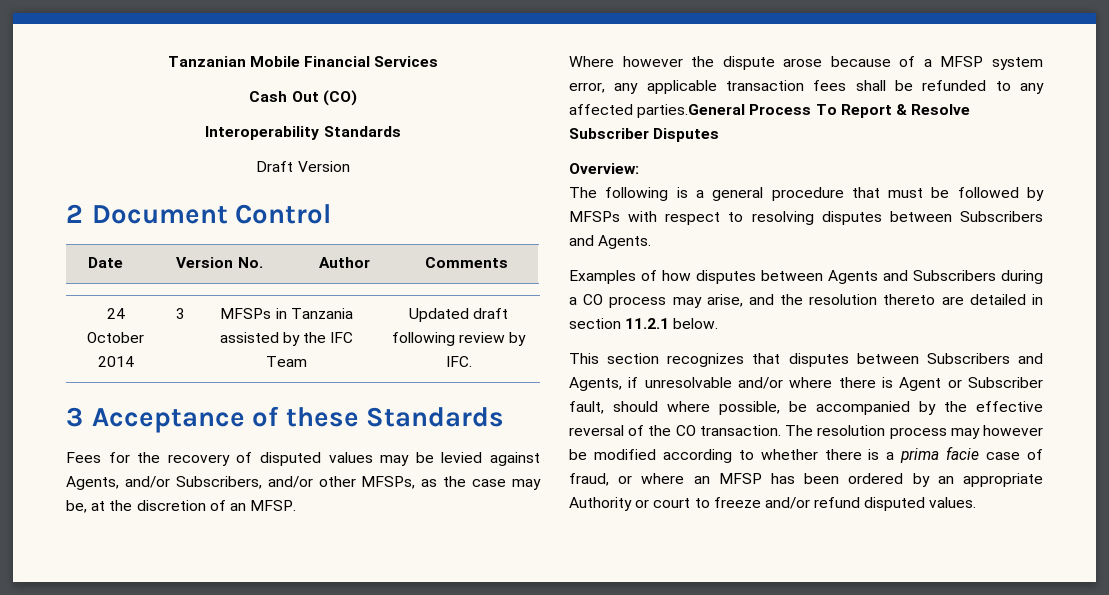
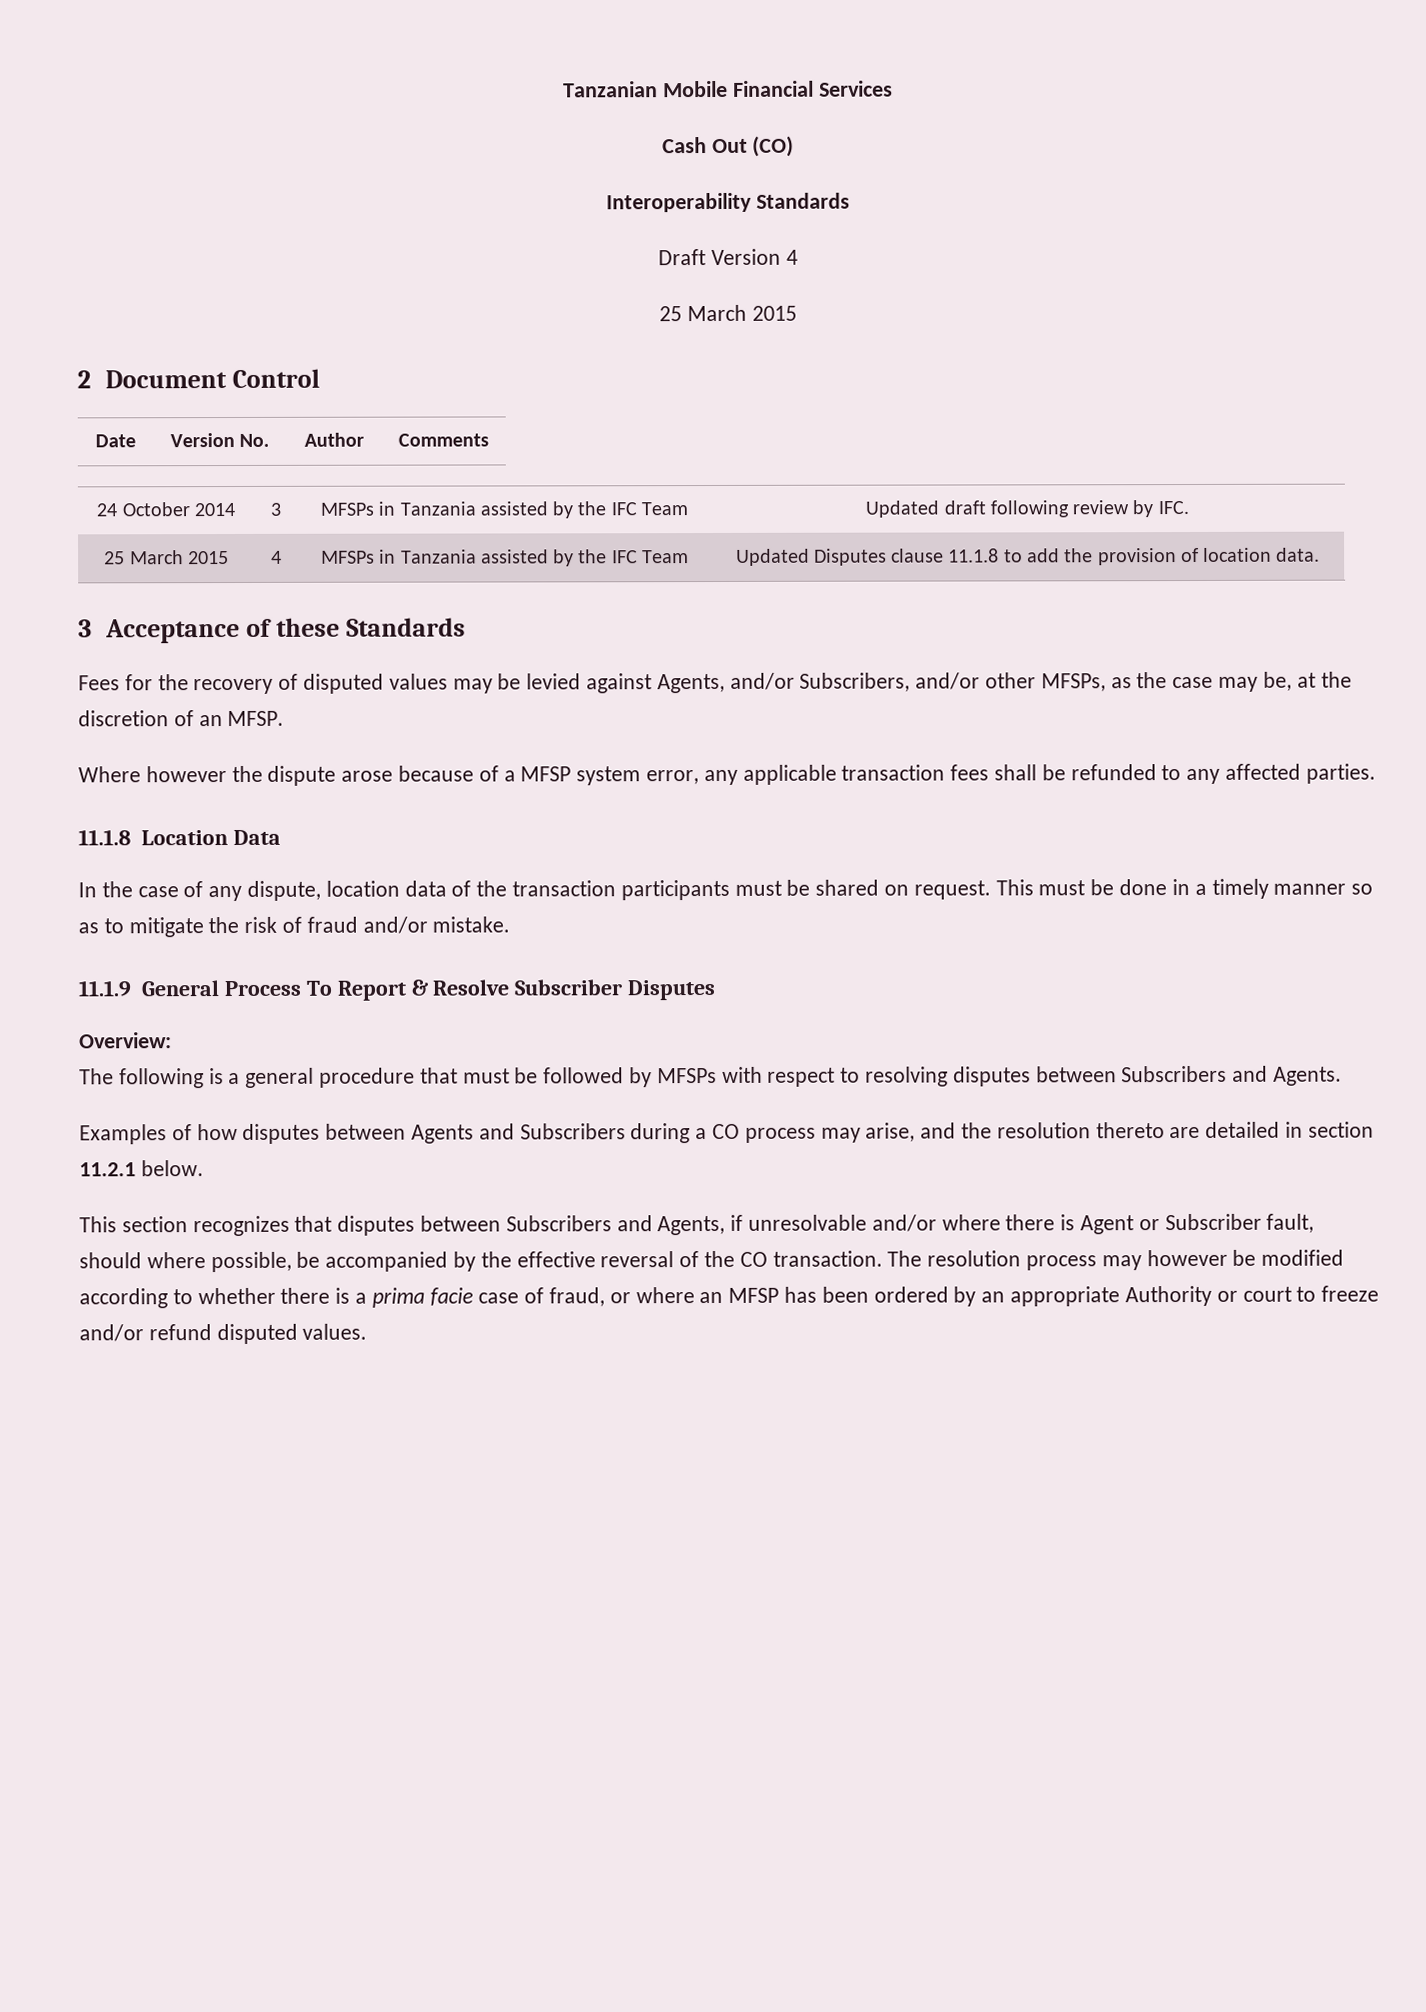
(350, 166) none -> [785,249,798,265] [659,304,797,322] 4 // 25 March 2015
(472, 361) none -> [104,550,229,565] [271,550,282,564] [321,549,689,567] [735,547,1321,566] // 25 March 2015 | 4 | MFSPs in Tanzania assisted by the IFC Team | Updated Disputes clause 11.1.8 to add the provision of location data.
[637,104,746,118] parties.General -> [1305,763,1376,784] [78,829,281,846] [78,878,1374,902] [78,916,511,938] [78,980,219,997] parties. // 11.1.8 Location Data // In the case of any dispute, location data of the transaction participants must be shared on request. This must be done in a timely manner so as to mitigate the risk of fraud and/or mistake. // 11.1.9 General

